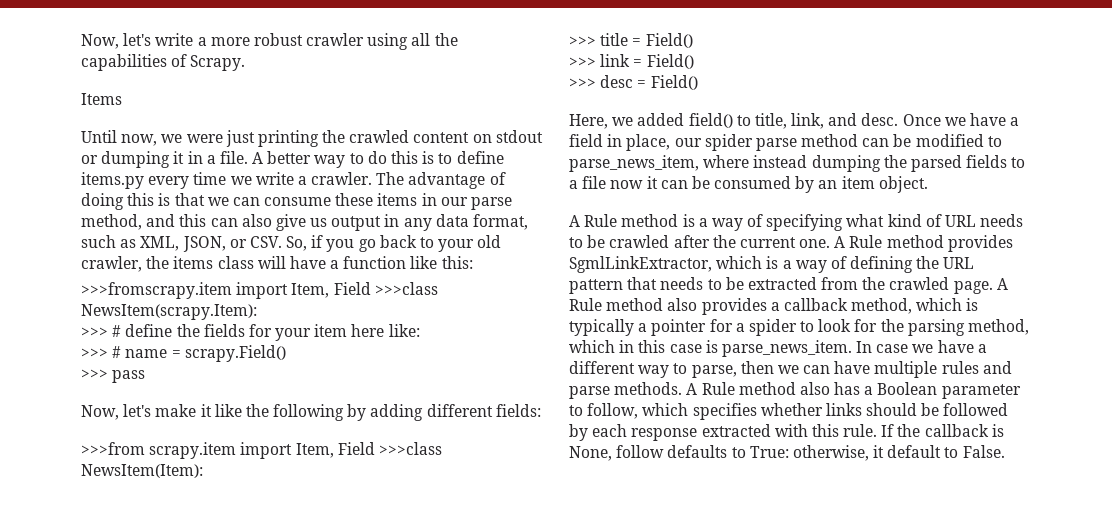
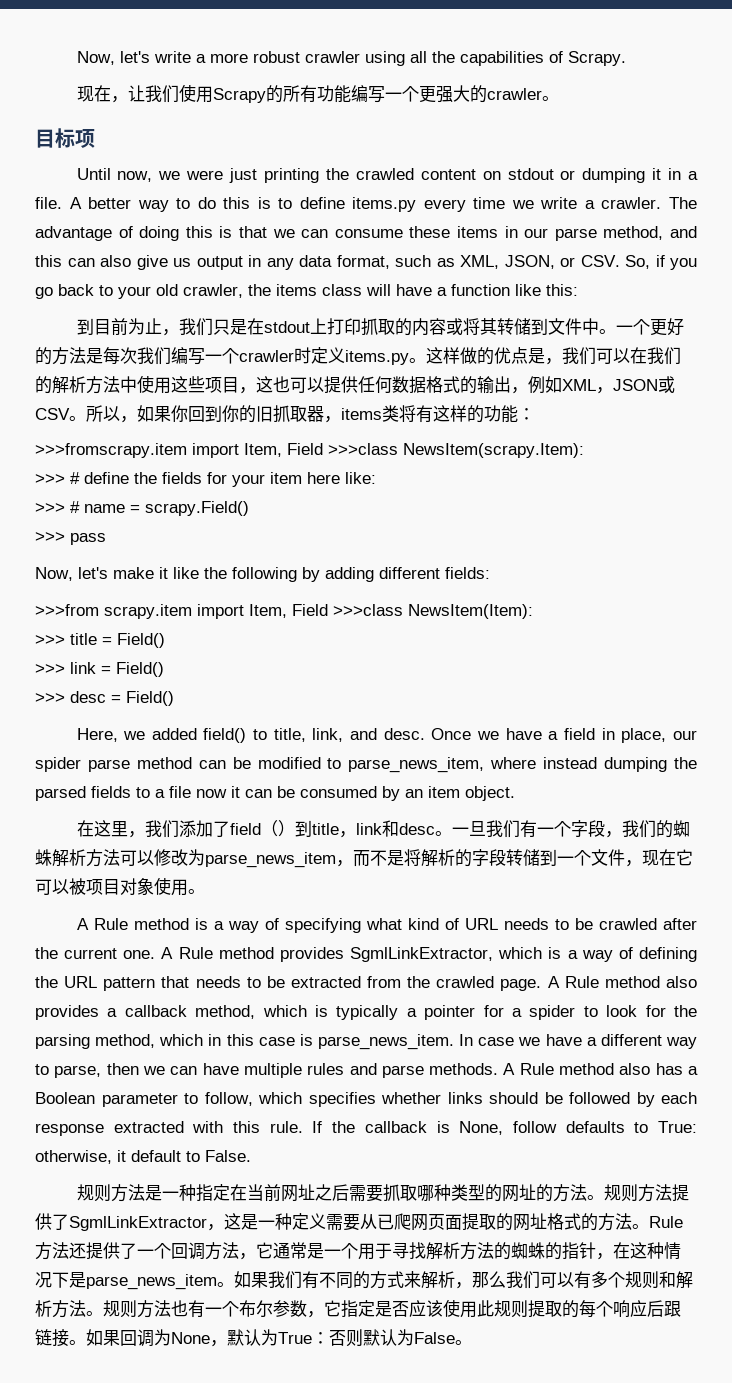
[81,93,122,105] Items -> [76,84,559,103] [35,128,95,148] 现在，让我们使用Scrapy的所有功能编写一个更强大的crawler。 // 目标项
(473, 262) none -> [76,318,684,336] [35,347,681,365] [35,375,675,394] [35,405,535,423] // 到目前为止，我们只是在stdout上打印抓取的内容或将其转储到文件中。一个更好的方法是每次我们编写一个crawler时定义items.py。这样做的优点是，我们可以在我们的解析方法中使用这些项目，这也可以提供任何数据格式的输出，例如XML，JSON或CSV。所以，如果你回到你的旧抓取器，items类将有这样的功能：
(928, 184) none -> [76,820,690,838] [35,849,693,868] [35,877,205,896] // 在这里，我们添加了field（）到title，link和desc。一旦我们有一个字段，我们的蜘蛛解析方法可以修改为parse_news_item，而不是将解析的字段转储到一个文件，现在它可以被项目对象使用。
(1005, 451) none -> [76,1184,689,1202] [35,1213,683,1231] [35,1242,681,1260] [35,1271,693,1290] [35,1299,681,1318] [35,1329,472,1347] // 规则方法是一种指定在当前网址之后需要抓取哪种类型的网址的方法。规则方法提供了SgmlLinkExtractor，这是一种定义需要从已爬网页面提取的网址格式的方法。Rule方法还提供了一个回调方法，它通常是一个用于寻找解析方法的蜘蛛的指针，在这种情况下是parse_news_item。如果我们有不同的方式来解析，那么我们可以有多个规则和解析方法。规则方法也有一个布尔参数，它指定是否应该使用此规则提取的每个响应后跟链接。如果回调为None，默认为True：否则默认为False。

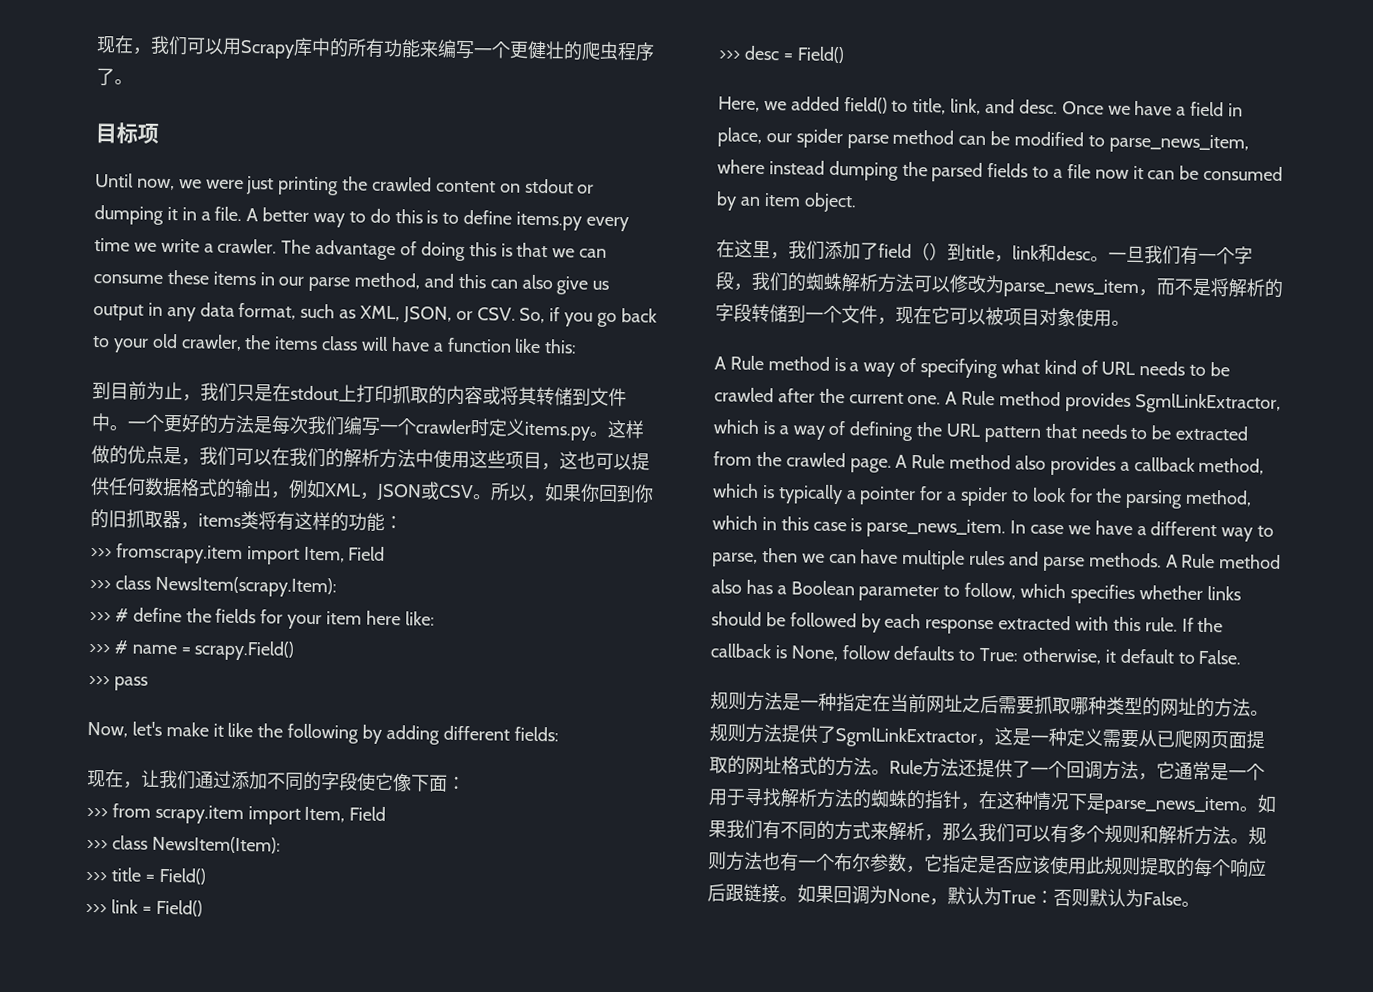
[76,51,626,66] [76,84,266,103] Now, let's write a more robust crawler using all the capabilities of Scrapy. // 现在，让我们使用Scrapy -> [96,35,331,59] 现在，我们可以用Scrapy库中
(351, 94) none -> [419,39,439,58] 来
[435,85,542,103] 强大的crawler -> [527,40,655,62] [96,68,115,86] 健壮的爬虫程序了
[35,443,398,458] >>>fromscrapy.item import Item, Field >>>class -> [90,543,386,565] [89,575,151,590] >>> fromscrapy.item import Item, Field // >>> class
[35,604,99,616] >>>from -> [87,769,466,792] [86,803,151,818] 现在，让我们通过添加不同的字段使它像下面： // >>> from
[333,604,403,616] >>>class -> [86,835,148,850] // >>> class

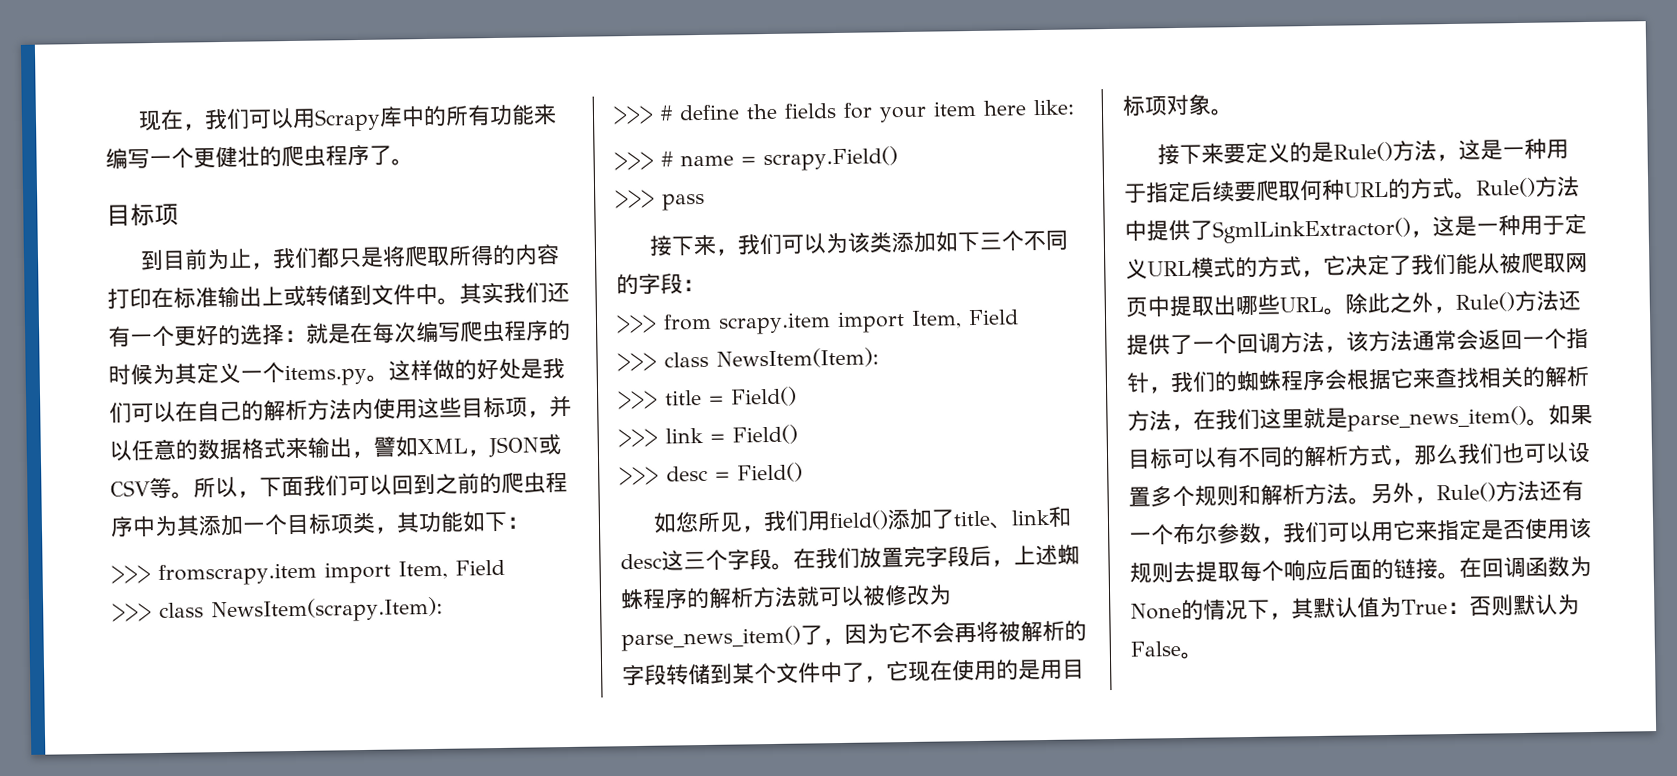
[95,173,595,196] [94,205,629,232] [94,238,608,262] [93,269,610,295] [93,302,657,328] [92,333,578,354] [92,381,627,407] [91,413,526,437] Until now, we were just printing the crawled content on stdout or dumping it in a file. A better way to do this is to define items.py every time we write a crawler. The advantage of doing this is that we can consume these items in our parse method, and this can also give us output in any data format, such as XML, JSON, or CSV. So, if you go back to your old crawler, the items class will have a function like this: // 到目前为止，我们只是在stdout上打印抓取的内容或将其转储到文件中。一个更好的方法是每次我们编写一个crawler时定义 -> [139,244,560,271] [107,281,570,309] [108,319,571,348] [108,362,285,385] 到目前为止，我们都只是将爬取所得的内容打印在标准输出上或转储到文件中。其实我们还有一个更好的选择：就是在每次编写爬虫程序的时候为其定义一个
[127,445,200,466] 优点是， -> [476,358,543,381] 好处是
[289,447,434,469] 我们的解析方法中 -> [197,398,374,422] 自己的解析方法内
[505,451,650,471] [90,476,308,499] 项目，这也可以提供任何数据格式的输出，例 -> [461,395,572,419] [109,436,396,461] 目标项，并以任意的数据格式来输出，譬
(474, 491) none -> [149,477,172,499] 等
[544,483,654,503] [90,508,385,532] 如果你回到你的旧抓取器，items类将有这样的功能 -> [259,471,568,497] [110,511,508,538] 下面我们可以回到之前的爬虫程序中为其添加一个目标项类，其功能如下
[87,721,559,745] [87,769,448,792] Now, let's make it like the following by adding different fields: // 现在，让我们通过添加不同的字段使它像下面 -> [648,229,1069,256] [616,273,683,295] 接下来，我们可以为该类添加如下三个不同的字段
[718,96,1244,117] [717,127,1249,154] [717,159,1284,182] [716,191,857,213] [716,239,1253,265] [715,271,1283,299] [715,303,1130,327] [714,355,1231,379] [714,387,1281,414] [713,419,1249,443] [713,451,1265,476] [712,483,1253,509] [712,515,1275,542] [712,548,1282,572] [711,579,1241,605] [711,611,1224,635] [710,643,1242,665] [710,691,1269,718] [709,723,1265,750] [709,755,923,777] Here, we added field() to title, link, and desc. Once we have a field in place, our spider parse method can be modified to parse_news_item, where instead dumping the parsed fields to a file now it can be consumed by an item object. // 在这里，我们添加了field（）到title，link和desc。一旦我们有一个字段，我们的蜘蛛解析方法可以修改为parse_news_item，而不是将解析的字段转储到一个文件，现在它可以被项目对象使用。 // A Rule method is a way of specifying what kind of URL needs to be crawled after the current one. A Rule method provides SgmlLinkExtractor, which is a way of defining the URL pattern that needs to be extracted from the crawled page. A Rule method also provides a callback method, which is typically a pointer for a spider to look for the parsing method, which in this case is parse_news_item. In case we have a different way to parse, then we can have multiple rules and parse methods. A Rule method also has a Boolean parameter to follow, which specifies whether links should be followed by each response extracted with this rule. If the callback is None, follow defaults to True: otherwise, it default to False. // 规则方法是一种指定在当前网址之后需要抓取哪种类型的网址的方法。规则方法提供了SgmlLinkExtractor，这是一种定义需要从已爬网页面提取的网址格式的方法。Rule -> [652,506,1072,534] [620,544,1080,571] [620,584,952,610] [621,620,1087,652] [622,659,1085,687] [1122,93,1234,117] [1156,138,1569,165] [1124,176,1580,203] [1124,214,1587,244] [1125,252,1588,280] [1125,292,1515,318] 如您所见，我们用field()添加了title、link和desc这三个字段。在我们放置完字段后，上述蜘蛛程序的解析方法就可以被修改为parse_news_item()了，因为它不会再将被解析的字段转储到某个文件中了，它现在使用的是用目标项对象。 // 接下来要定义的是Rule()方法，这是一种用于指定后续要爬取何种URL的方式。Rule()方法中提供了SgmlLinkExtractor()，这是一种用于定义URL模式的方式，它决定了我们能从被爬取网页中提取出哪些URL。除此之外，Rule()
[1156,761,1265,781] [708,788,1277,816] [708,819,1069,844] 它通常是一个用于寻找解析方法的蜘蛛的指针，在这种情况下是parse_news_item。如果我们有不同的方式来解析，那么我们可以有 -> [1346,328,1589,352] [1126,365,1590,394] [1127,403,1593,432] [1127,441,1591,470] [1128,486,1151,507] 该方法通常会返回一个指针，我们的蜘蛛程序会根据它来查找相关的解析方法，在我们这里就是parse_news_item()。如果目标可以有不同的解析方式，那么我们也可以设置
[1248,826,1267,845] [707,851,1267,878] [707,883,984,906] 规则方法也有一个布尔参数，它指定是否应该使用此规则提取的每个响应后跟链接。如果回调为None，默认 -> [1370,480,1584,505] [1129,517,1592,545] [1129,555,1592,584] [1130,597,1380,620] 另外，Rule()方法还有一个布尔参数，我们可以用它来指定是否使用该规则去提取每个响应后面的链接。在回调函数为None的情况下，其默认值

